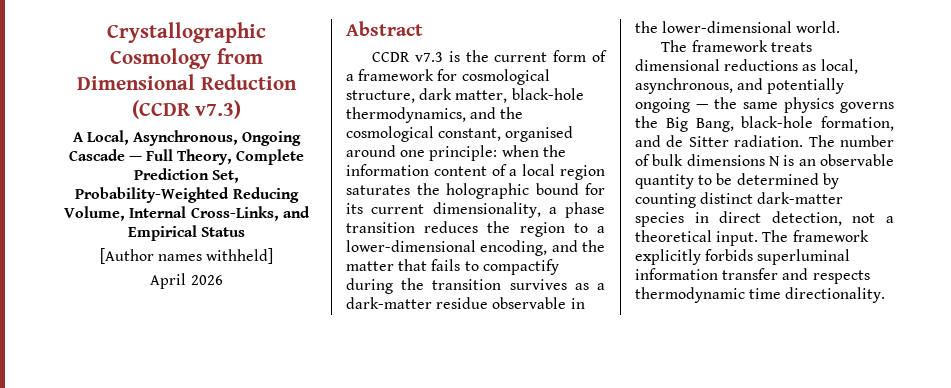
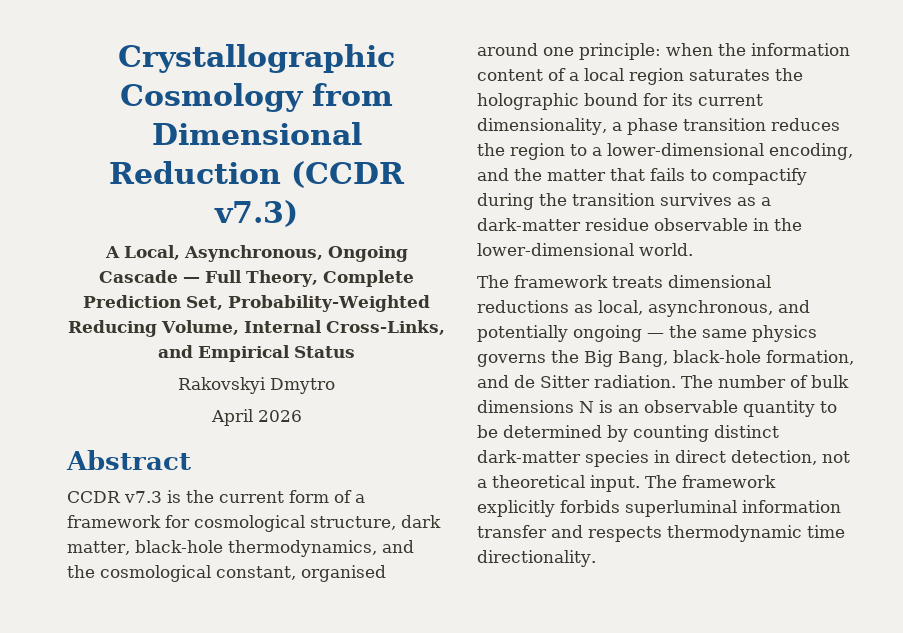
[99,248,274,264] [Author names withheld] -> [178,377,335,394] Rakovskyi Dmytro

